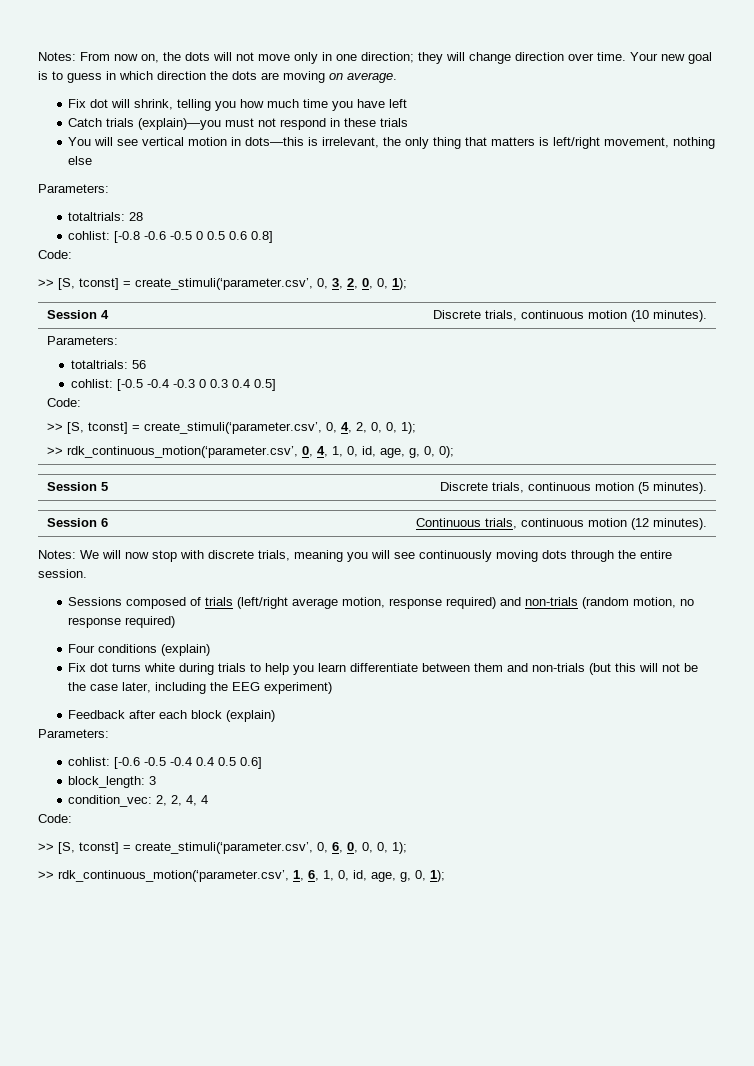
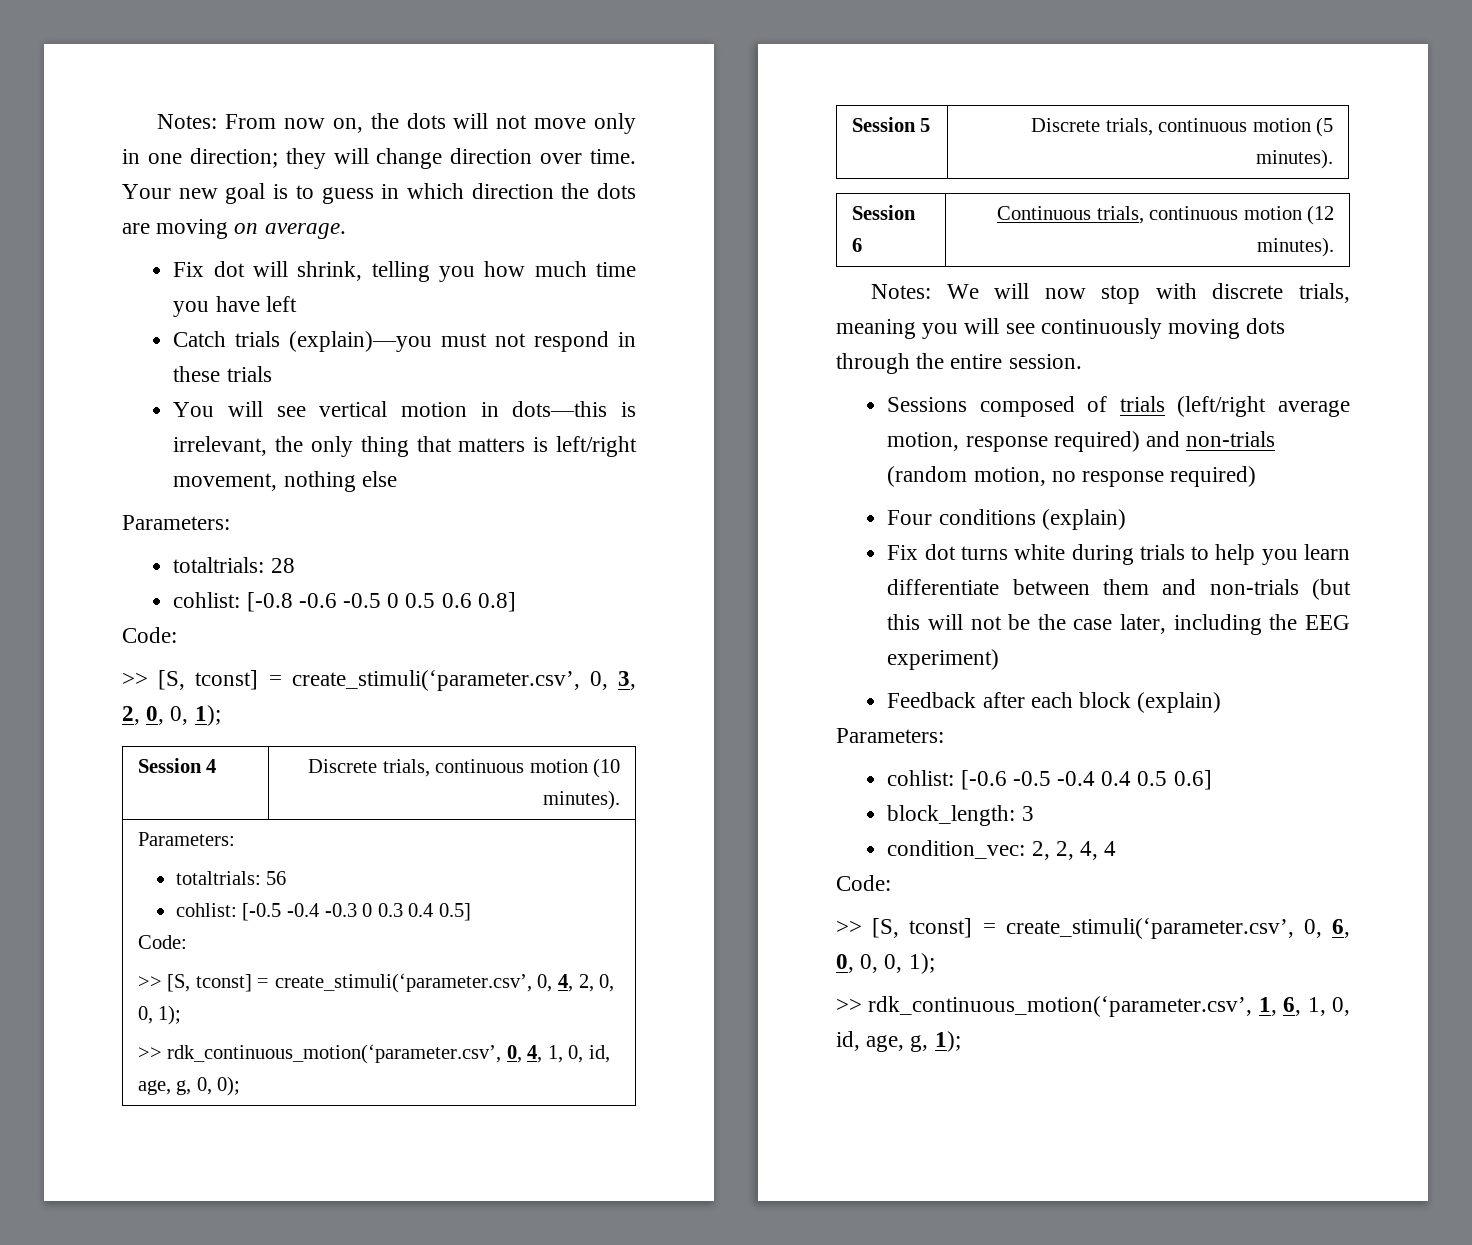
[415,870,426,881] 0, -> (929, 1043) none

